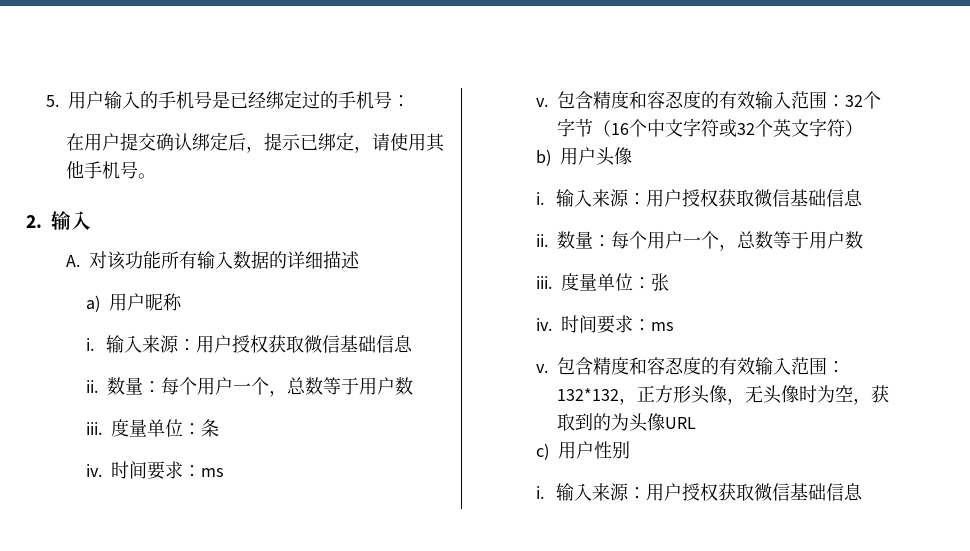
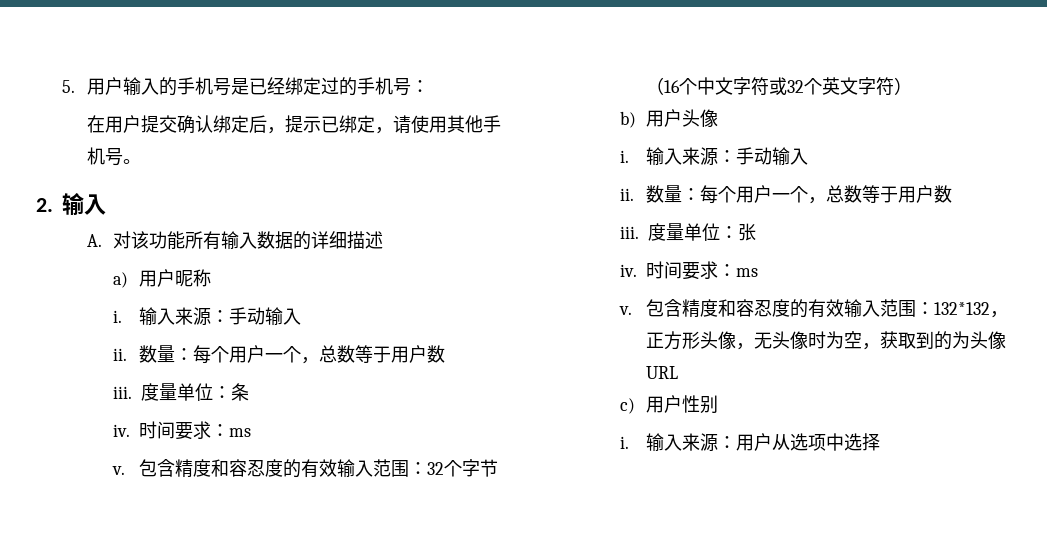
[195,335,413,353] 用户授权获取微信基础信息 -> [228,307,301,326] 手动输入
[645,189,863,207] 用户授权获取微信基础信息 -> [735,147,808,166] 手动输入
[681,483,863,501] 授权获取微信基础信息 -> [771,433,880,451] 从选项中选择

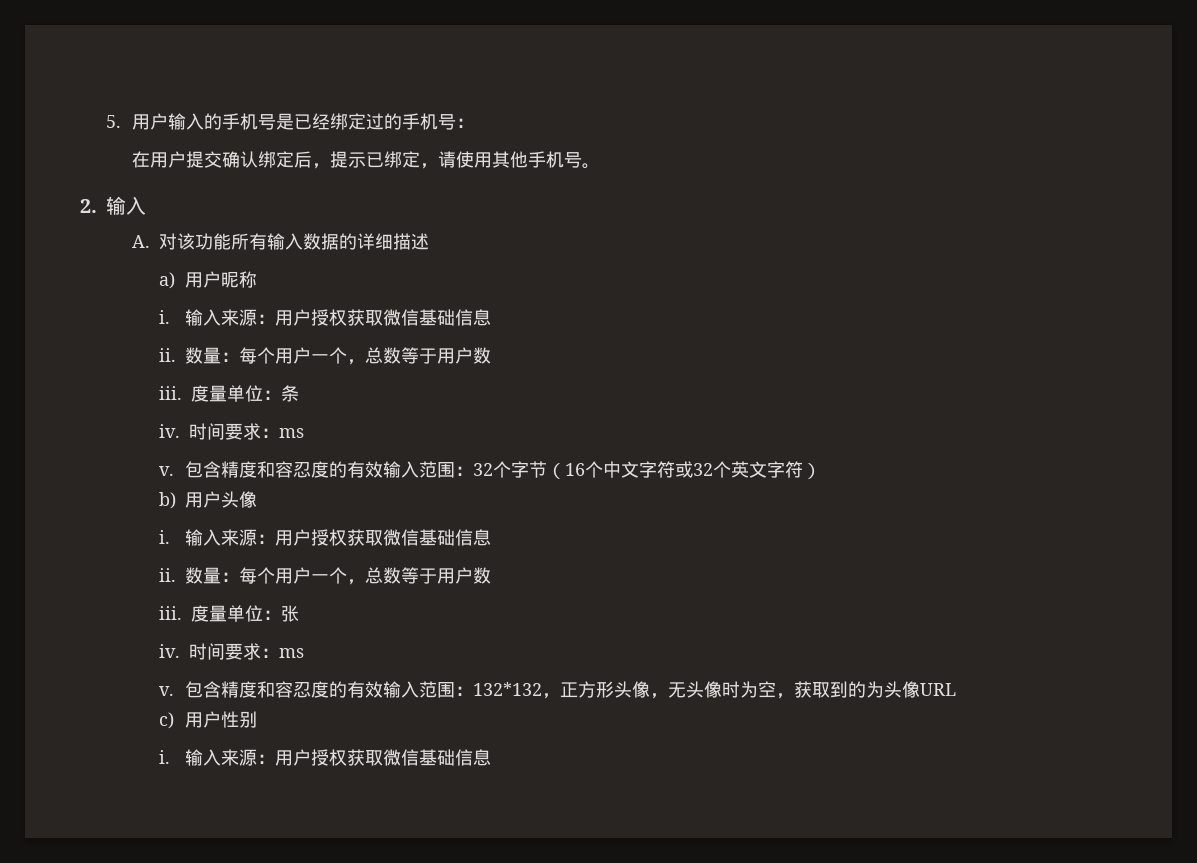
[228,307,301,326] 手动输入 -> [274,309,491,326] 用户授权获取微信基础信息
[735,147,808,166] 手动输入 -> [274,529,491,546] 用户授权获取微信基础信息
[771,433,880,451] 从选项中选择 -> [310,749,491,766] 授权获取微信基础信息

